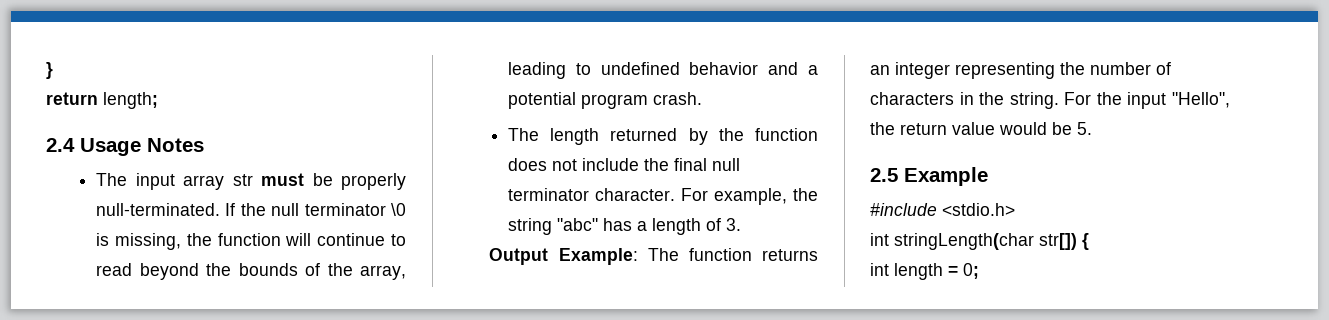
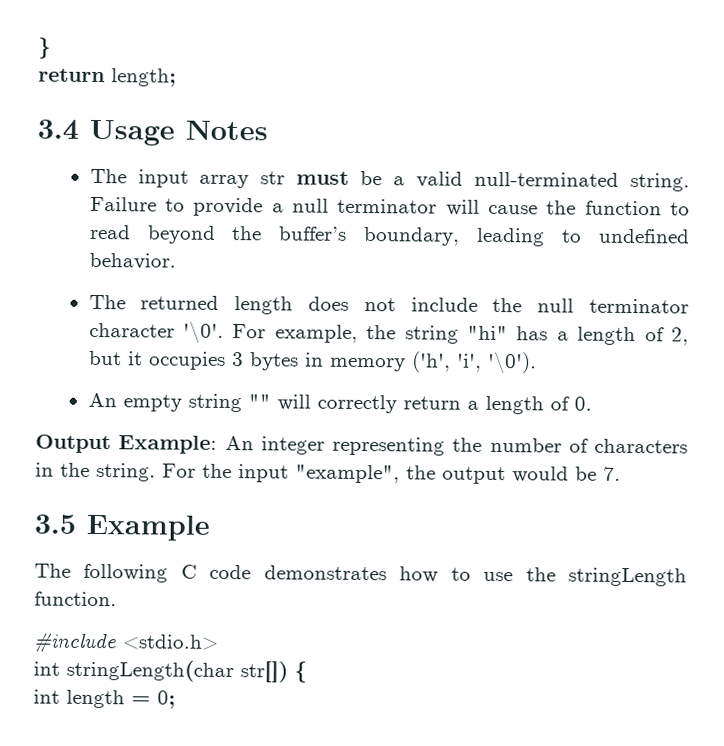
[46,138,75,152] 2.4 -> [37,119,79,140] 3.4
[341,173,406,190] [96,203,406,216] [96,233,406,250] [96,263,406,280] [508,62,818,79] [508,92,703,109] [508,128,818,145] properly null-terminated. If the null terminator \0 is missing, the function will continue to read beyond the bounds of the array, leading to undefined behavior and a potential program crash. // The length returned by the function -> [393,171,691,192] [89,196,690,217] [88,224,690,247] [88,252,176,270] [88,294,294,315] a valid null-terminated string. Failure to provide a null terminator will cause the function to read beyond the buffer’s boundary, leading to undefined behavior. // The returned length
[674,158,741,171] [508,188,676,201] final null terminator character. -> [537,298,689,314] [88,321,224,344] null terminator character '\0'.
[557,218,599,231] "abc" -> [466,325,508,341] "hi"
[726,218,742,231] [489,248,818,265] [870,65,890,75] 3. // Output Example: The function returns an -> [670,327,689,346] [88,350,537,375] [87,392,592,415] [35,434,254,454] 2, but it occupies 3 bytes in memory ('h', 'i', '\0'). // An empty string "" will correctly return a length of 0. // Output Example: An
[1172,92,1230,108] [870,122,1092,135] [870,167,988,186] "Hello", the return value would be 5. // 2.5 Example -> [295,464,621,485] [34,514,210,541] [34,563,688,587] [34,591,117,607] "example", the output would be 7. // 3.5 Example // The following C code demonstrates how to use the stringLength function.

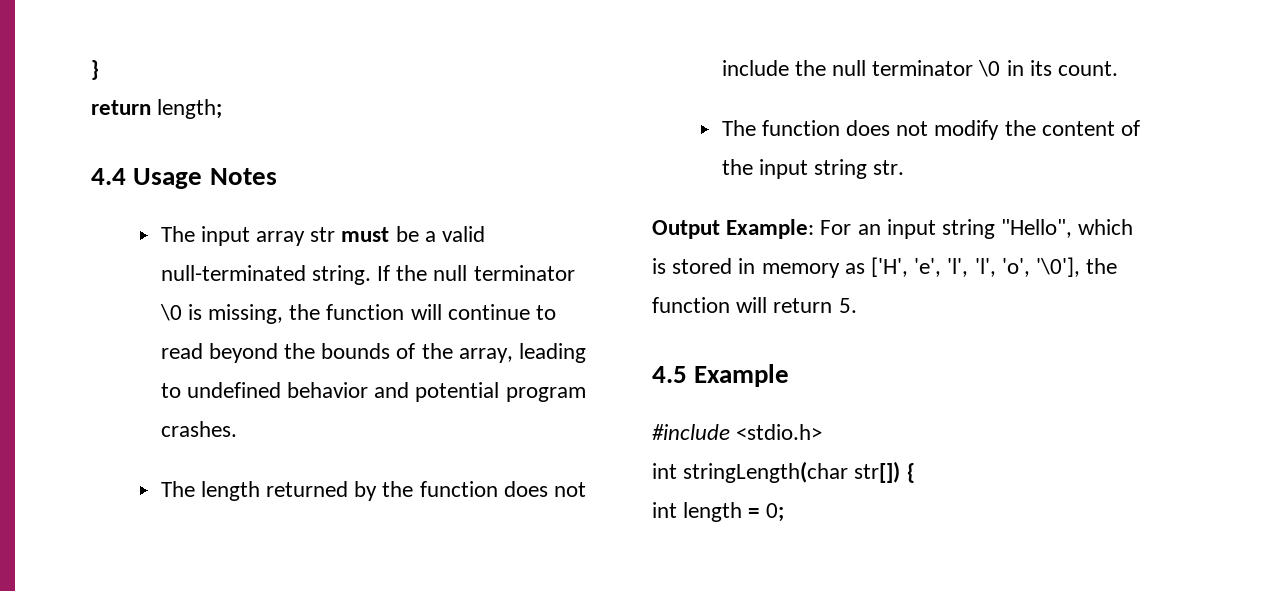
[37,119,79,140] 3.4 -> [91,168,126,185] 4.4
[89,196,690,217] [88,224,690,247] [88,252,176,270] [88,294,294,315] Failure to provide a null terminator will cause the function to read beyond the buffer’s boundary, leading to undefined behavior. // The returned length -> [376,265,575,281] [159,304,556,324] [160,343,586,363] [160,382,586,402] [160,421,237,437] [160,481,498,501] If the null terminator \0 is missing, the function will continue to read beyond the bounds of the array, leading to undefined behavior and potential program crashes. // The length returned by the function
[88,321,689,346] [88,350,537,375] [87,392,592,415] [35,434,688,456] [35,462,621,485] [34,514,210,541] [34,563,688,587] [34,591,117,607] character '\0'. For example, the string "hi" has a length of 2, but it occupies 3 bytes in memory ('h', 'i', '\0'). // An empty string "" will correctly return a length of 0. // Output Example: An integer representing the number of characters in the string. For the input "example", the output would be 7. // 3.5 Example // The following C code demonstrates how to use the stringLength function. -> [978,60,1118,77] [721,120,1140,140] [721,159,905,179] [652,219,1134,239] [652,257,1118,278] [652,297,857,313] [652,364,790,387] \0 in its count. // The function does not modify the content of the input string str. // Output Example: For an input string "Hello", which is stored in memory as ['H', 'e', 'l', 'l', 'o', '\0'], the function will return 5. // 4.5 Example

